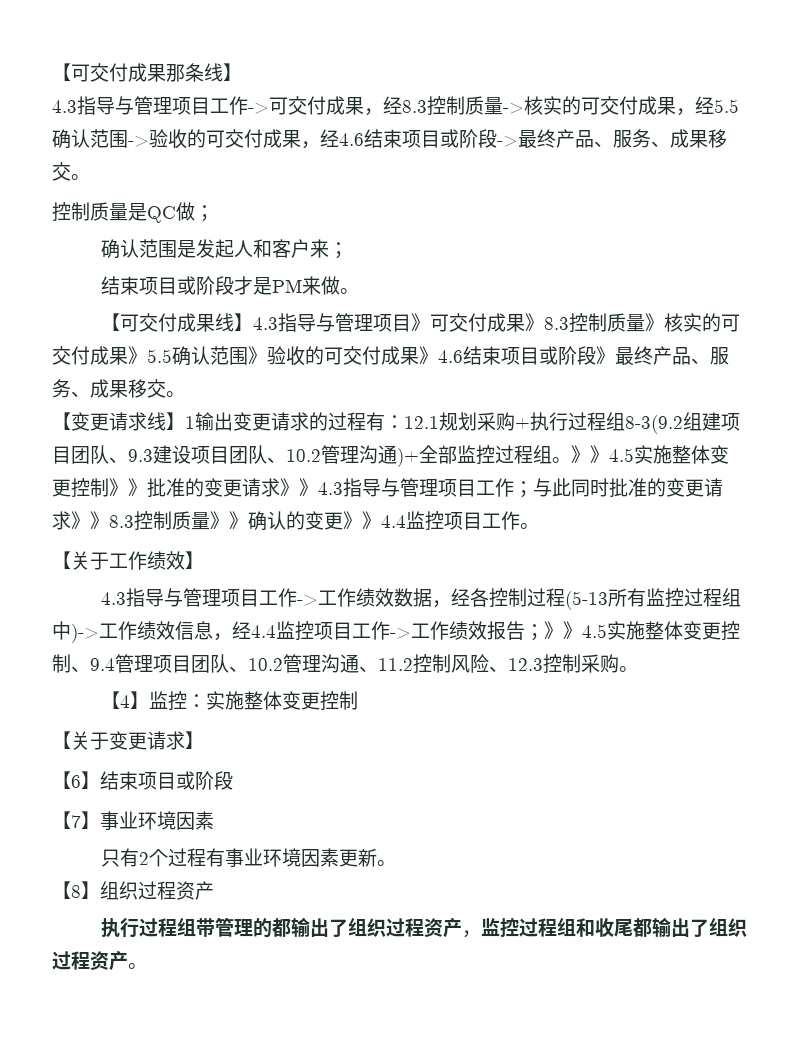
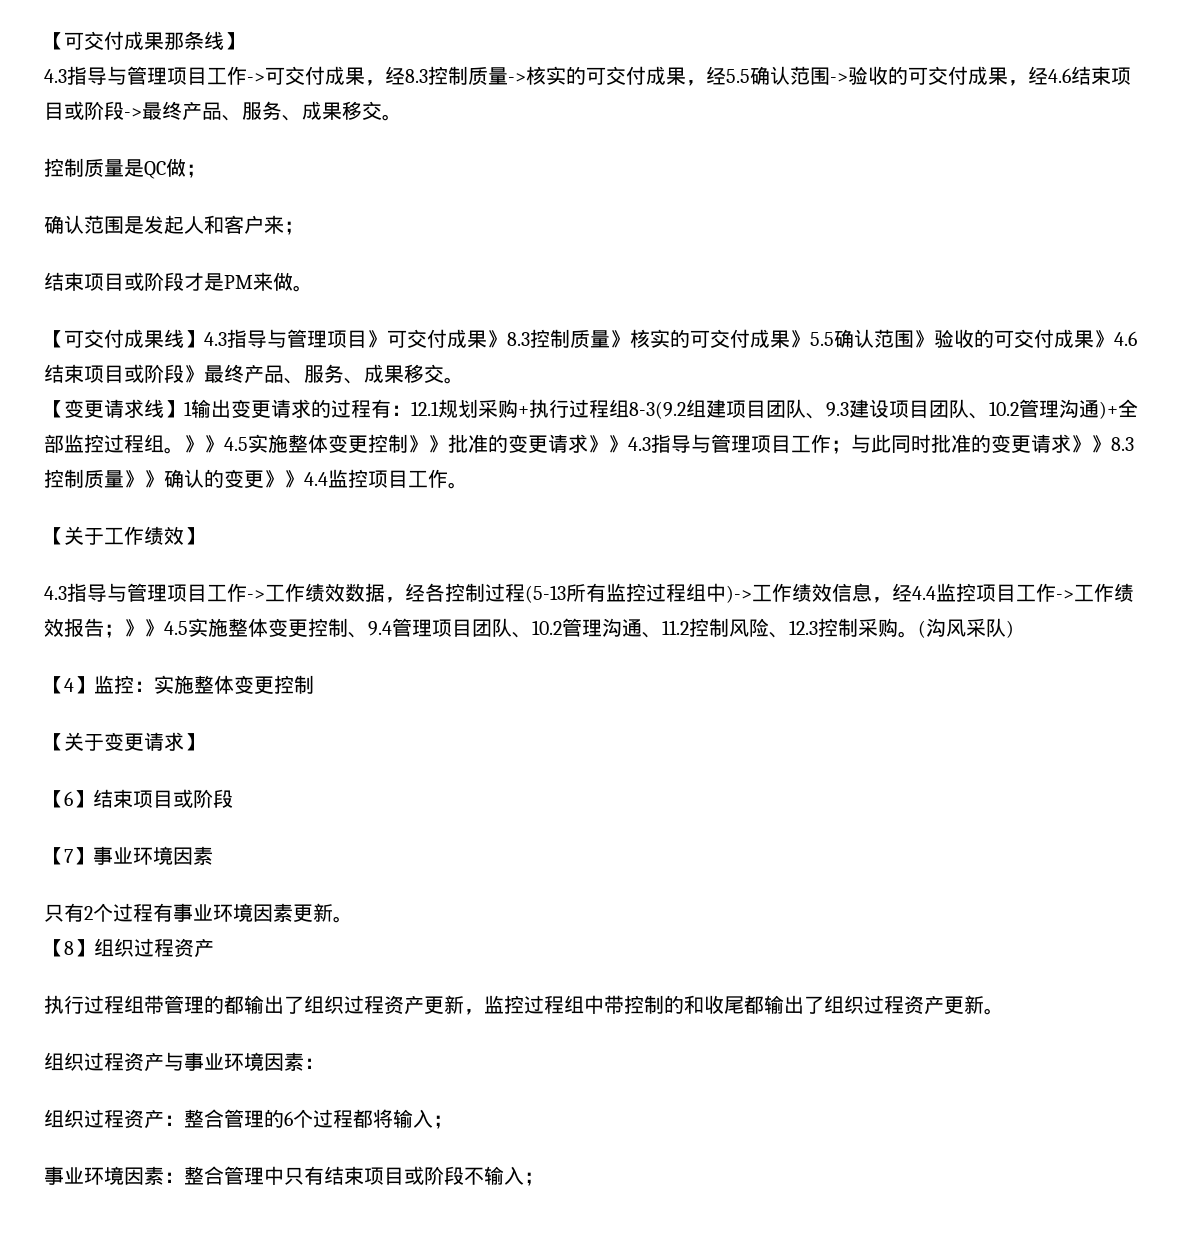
(638, 669) none -> [918,618,1014,638] (沟风采队)
(462, 928) none -> [424,995,464,1014] 更新
(576, 927) none -> [584,995,684,1014] 中带控制的
[128,963,147,969] 。 -> [944,995,1004,1015] [44,1052,324,1072] [44,1109,453,1129] [44,1166,544,1186] 更新。 // 组织过程资产与事业环境因素： // 组织过程资产：整合管理的6个过程都将输入； // 事业环境因素：整合管理中只有结束项目或阶段不输入；

